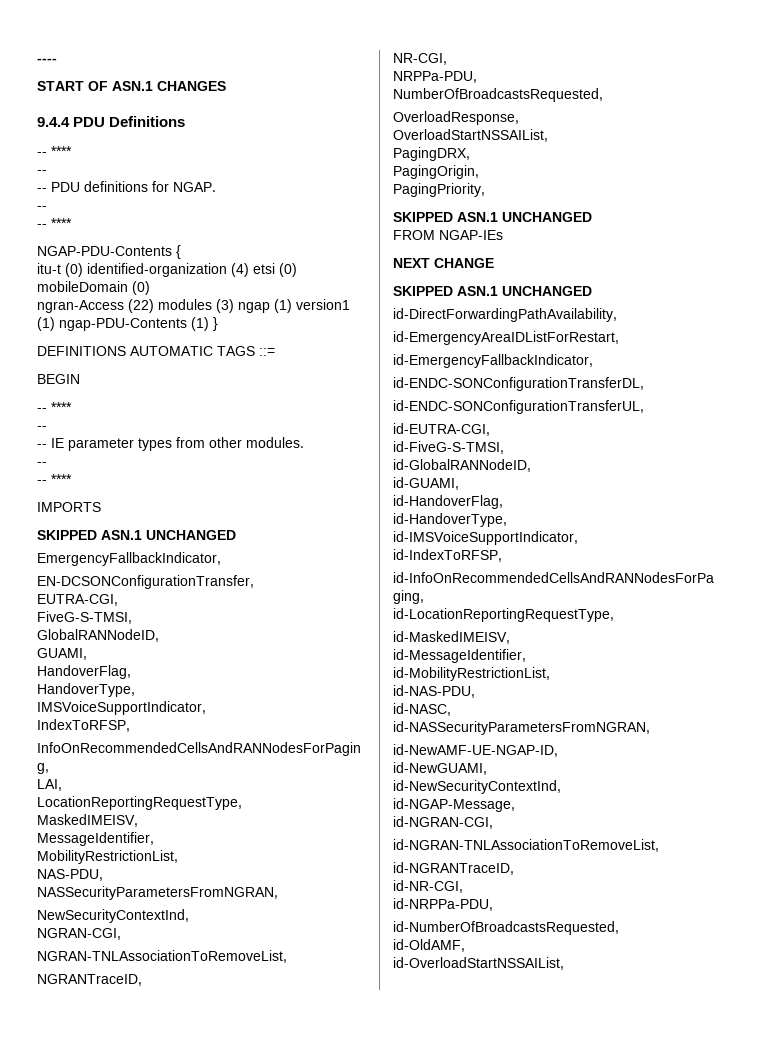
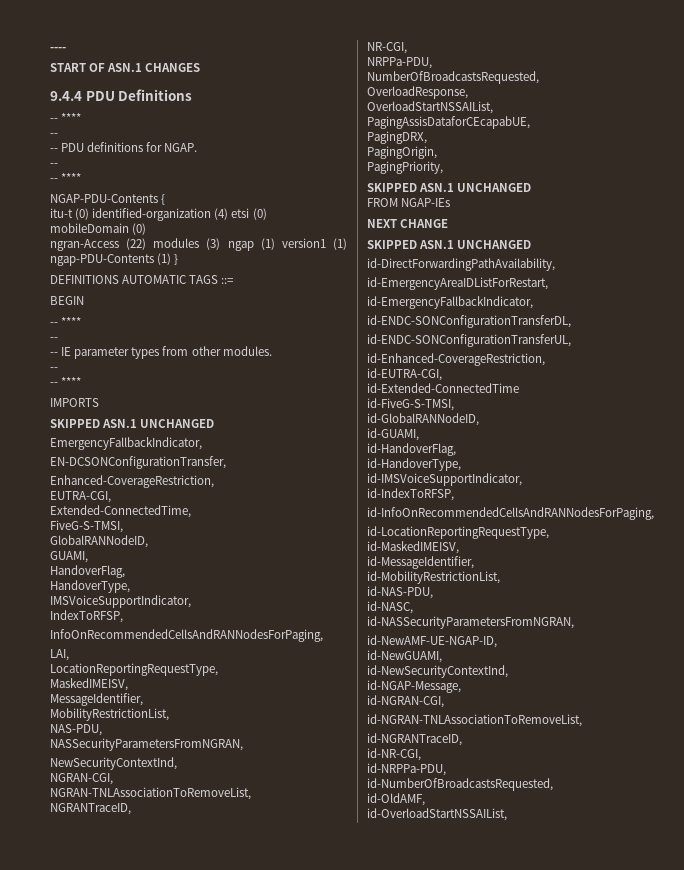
(254, 582) none -> [50,475,214,488] // Enhanced-CoverageRestriction,
(118, 600) none -> [50,505,191,518] // Extended-ConnectedTime,
(548, 135) none -> [367,116,530,129] // PagingAssisDataforCEcapabUE,
(644, 407) none -> [367,353,545,366] // id-Enhanced-CoverageRestriction,
(490, 429) none -> [367,383,519,393] // id-Extended-ConnectedTime

